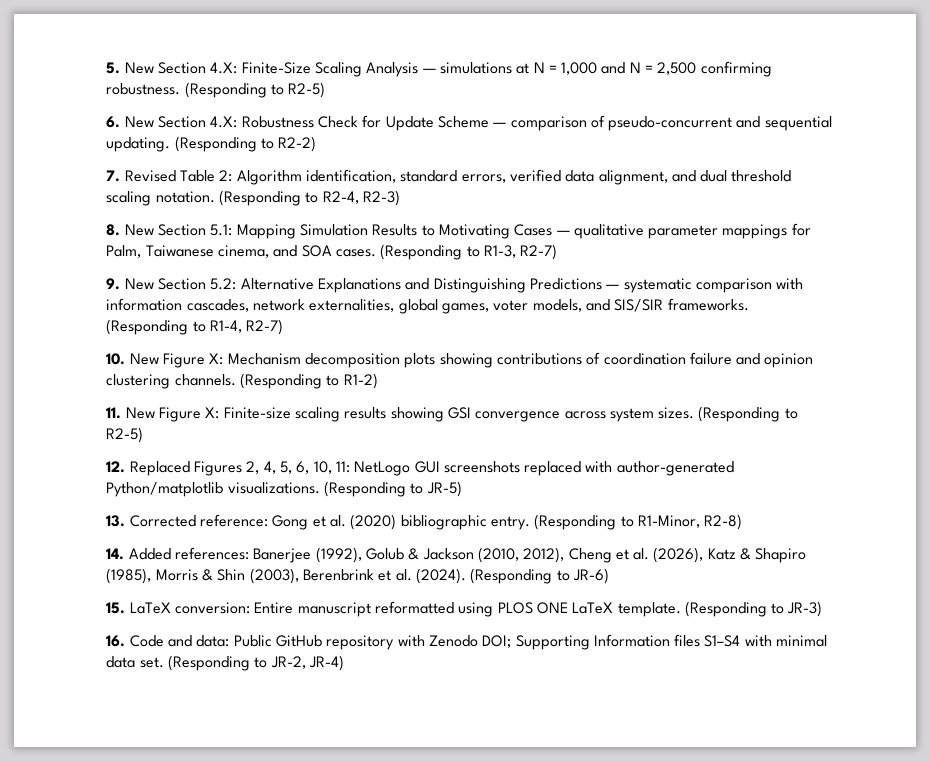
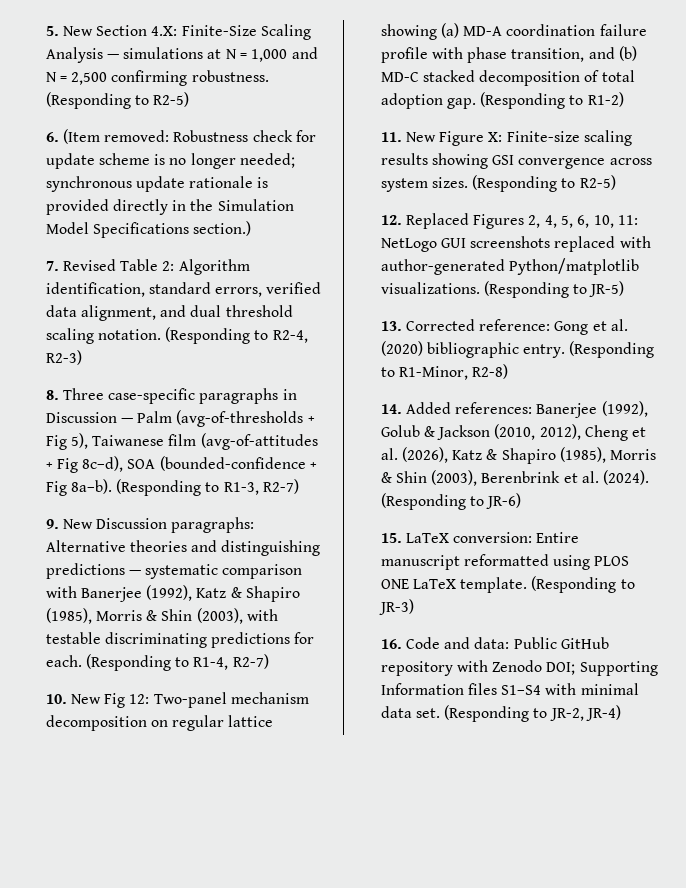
[124,115,832,131] [106,136,317,152] New Section 4.X: Robustness Check for Update Scheme — comparison of pseudo-concurrent and sequential updating. (Responding to R2-2) -> [62,129,317,144] [45,153,296,169] [45,176,269,192] [45,199,294,215] [45,221,252,238] (Item removed: Robustness check for update scheme is no longer needed; synchronous update rationale is provided directly in the Simulation Model Specifications section.)
[124,223,811,239] [106,245,376,258] New Section 5.1: Mapping Simulation Results to Motivating Cases — qualitative parameter mappings for Palm, Taiwanese cinema, and SOA cases. -> [62,388,297,404] [45,410,315,427] [45,433,318,450] [45,456,318,473] [45,479,112,496] Three case-specific paragraphs in Discussion — Palm (avg-of-thresholds + Fig 5), Taiwanese film (avg-of-attitudes + Fig 8c–d), SOA (bounded-confidence + Fig 8a–b).
[157,278,804,293] [106,298,749,314] Section 5.2: Alternative Explanations and Distinguishing Predictions — systematic comparison with information cascades, network externalities, global games, voter models, and SIS/SIR frameworks. -> [96,517,255,533] [45,540,321,556] [45,563,303,579] [45,585,301,602] [45,608,279,624] [45,632,315,648] [45,655,82,667] Discussion paragraphs: Alternative theories and distinguishing predictions — systematic comparison with Banerjee (1992), Katz & Shapiro (1985), Morris & Shin (2003), with testable discriminating predictions for each.
[162,352,814,368] [106,374,236,389] Figure X: Mechanism decomposition plots showing contributions of coordination failure and opinion clustering channels. -> [104,692,310,708] [45,715,274,731] [380,23,647,40] [380,46,638,63] [380,70,635,86] [380,93,476,109] Fig 12: Two-panel mechanism decomposition on regular lattice showing (a) MD-A coordination failure profile with phase transition, and (b) MD-C stacked decomposition of total adoption gap.

